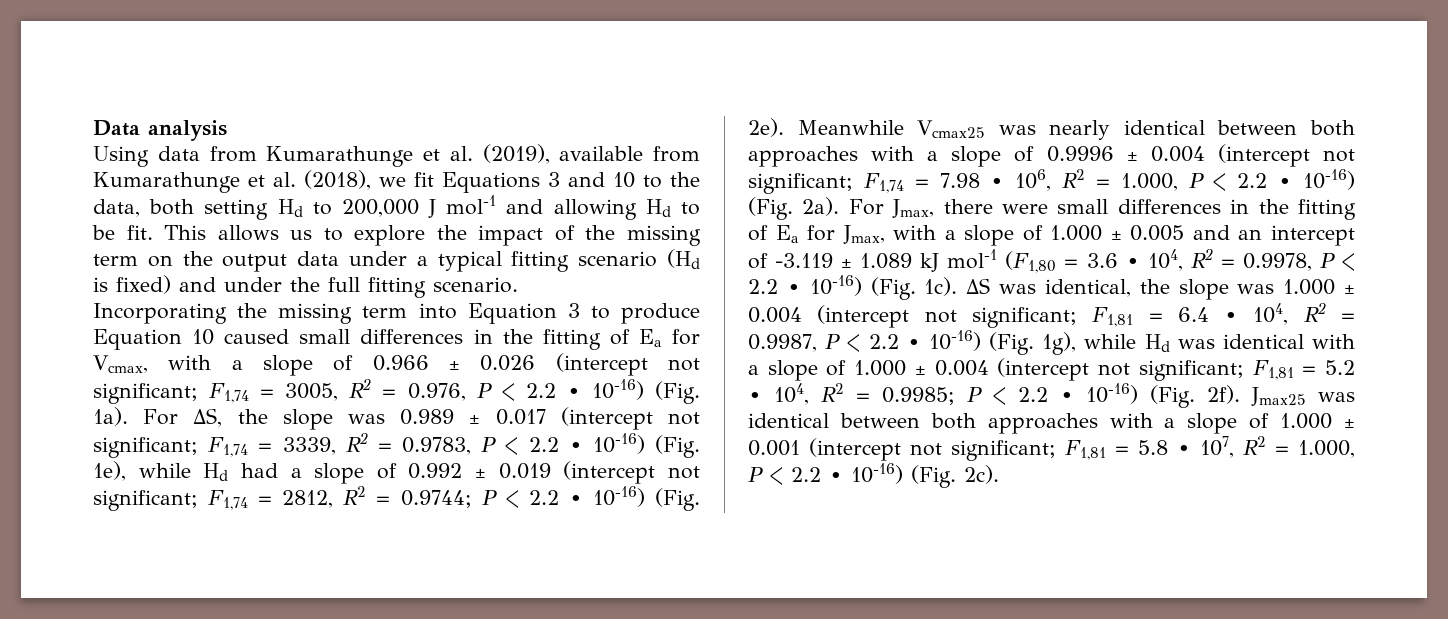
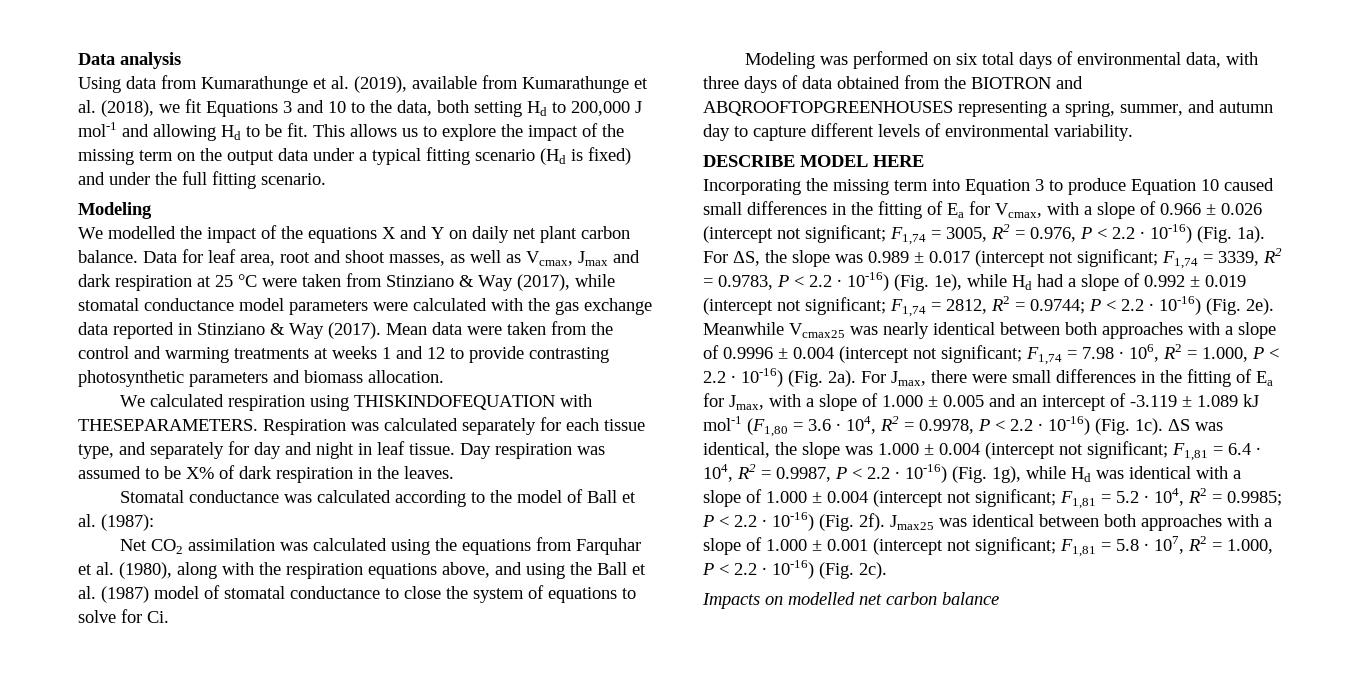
(518, 285) none -> [78,202,152,219] [78,225,630,243] [78,249,640,266] [78,273,615,291] [78,298,652,315] [78,321,613,339] [78,346,609,363] [78,370,444,387] [120,394,593,411] [78,417,645,435] [78,441,605,459] [78,465,454,483] [120,489,637,507] [78,514,154,531] [120,537,642,555] [78,562,646,579] [78,585,636,603] [78,609,169,623] [745,51,1259,69] [703,75,1083,93] [703,100,1273,117] [703,123,1133,141] [703,155,924,167] // Modeling // We modelled the impact of the equations X and Y on daily net plant carbon balance. Data for leaf area, root and shoot masses, as well as Vcmax, Jmax and dark respiration at 25 °C were taken from Stinziano & Way (2017), while stomatal conductance model parameters were calculated with the gas exchange data reported in Stinziano & Way (2017). Mean data were taken from the control and warming treatments at weeks 1 and 12 to provide contrasting photosynthetic parameters and biomass allocation. // We calculated respiration using THISKINDOFEQUATION with THESEPARAMETERS. Respiration was calculated separately for each tissue type, and separately for day and night in leaf tissue. Day respiration was assumed to be X% of dark respiration in the leaves. // Stomatal conductance was calculated according to the model of Ball et al. (1987): // Net CO2 assimilation was calculated using the equations from Farquhar et al. (1980), along with the respiration equations above, and using the Ball et al. (1987) model of stomatal conductance to close the system of equations to solve for Ci. // Modeling was performed on six total days of environmental data, with three days of data obtained from the BIOTRON and ABQROOFTOPGREENHOUSES representing a spring, summer, and autumn day to capture different levels of environmental variability. // DESCRIBE MODEL HERE
(999, 474) none -> [702,592,999,609] // Impacts on modelled net carbon balance

